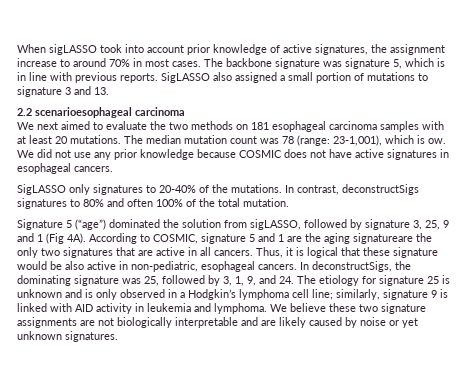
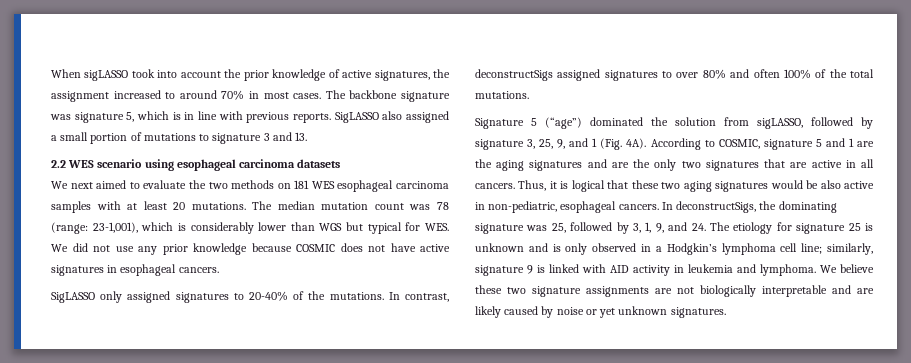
(184, 49) none -> [224,69,242,78] the
[17,58,57,67] increase -> [113,90,161,99] increased
[35,107,185,118] scenarioesophageal carcinoma -> [68,159,341,171] WES scenario using esophageal carcinoma datasets
(269, 126) none -> [311,181,335,189] WES
[428,138,446,144] ow. -> [190,222,449,234] considerably lower than WGS but typical for WES.
(90, 189) none -> [127,291,171,303] assigned
[17,198,80,209] signatures to -> [557,69,699,81] assigned signatures to over
[243,198,289,207] mutation. -> [475,91,529,99] mutations.
[443,220,449,228] [17,233,64,244] 9 and 1 (Fig -> [557,138,623,150] 9, and 1 (Fig.
[353,233,413,244] signatureare -> [529,159,629,171] signatures and are
[393,247,438,258] signature -> [661,181,769,192] two aging signatures

